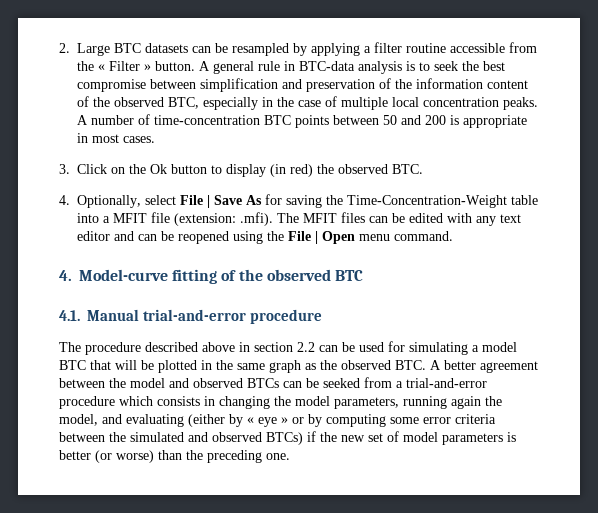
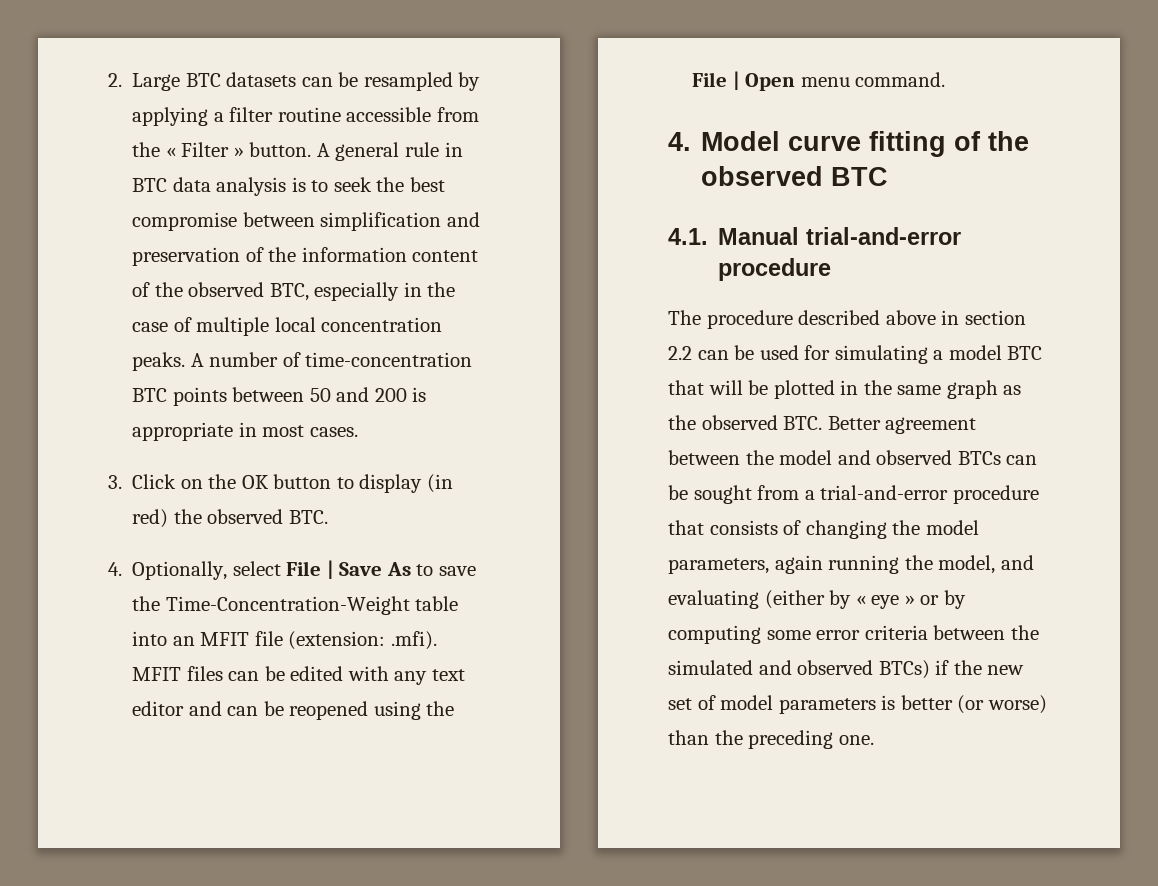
[299,61,355,71] BTC-data -> [132,177,211,192] BTC data
[150,164,167,174] Ok -> [241,475,269,489] OK
[265,194,322,208] for saving -> [416,564,476,576] to save
[103,216,110,223] a -> [172,636,195,646] an
[277,213,299,223] The -> (437, 640) none
[79,269,168,281] Model-curve -> [701,131,862,151] Model curve
[430,360,476,370] A better -> [827,416,881,430] Better
[323,378,360,388] seeked -> [693,485,752,504] sought
[119,396,215,406] which consists in -> [668,520,802,535] that consists of
[403,396,481,409] running again -> [774,555,900,574] again running

